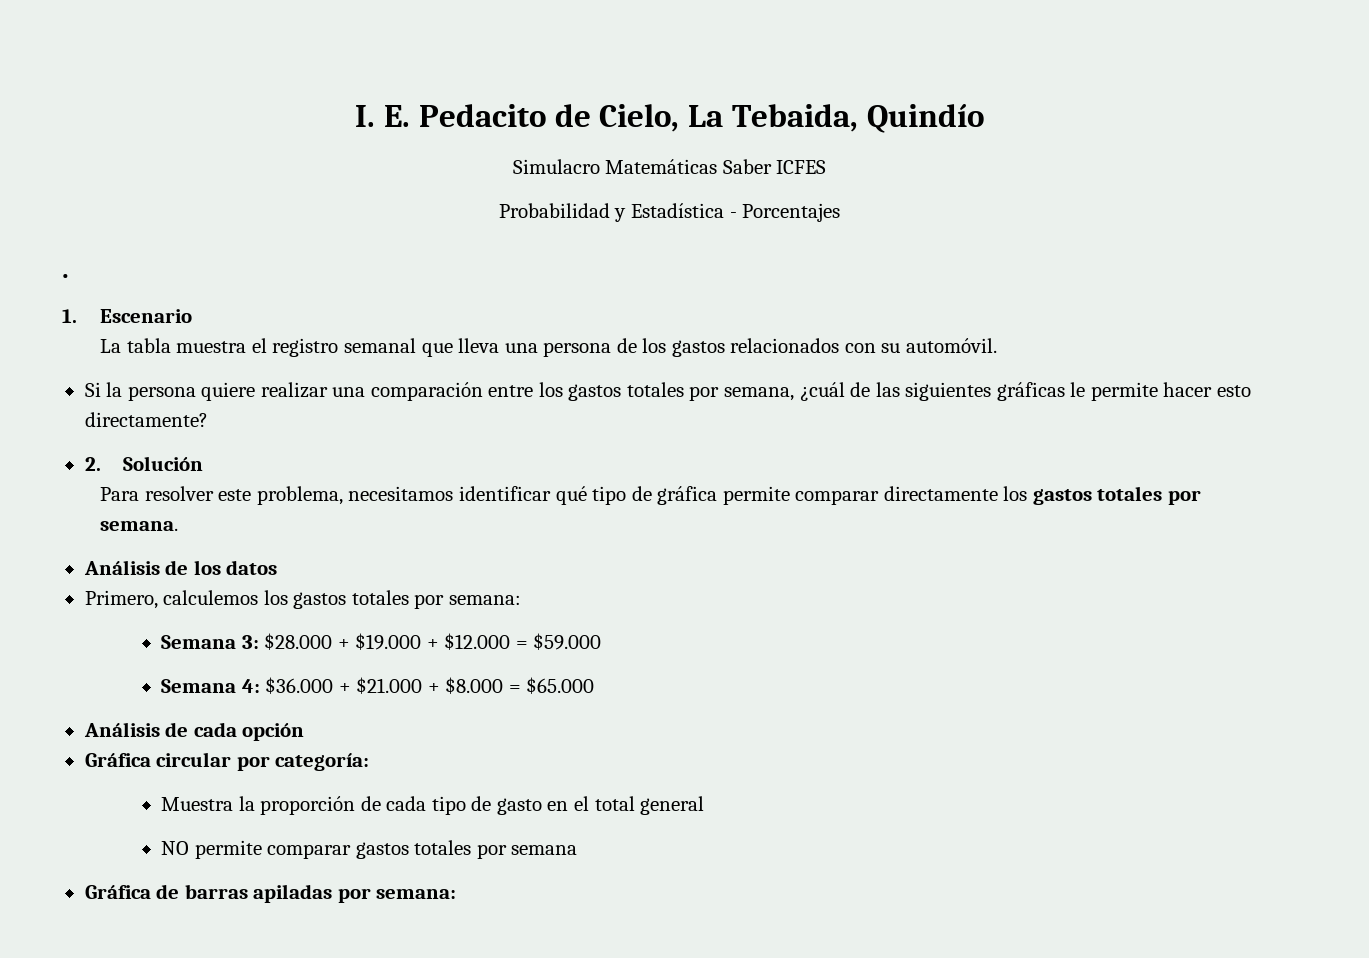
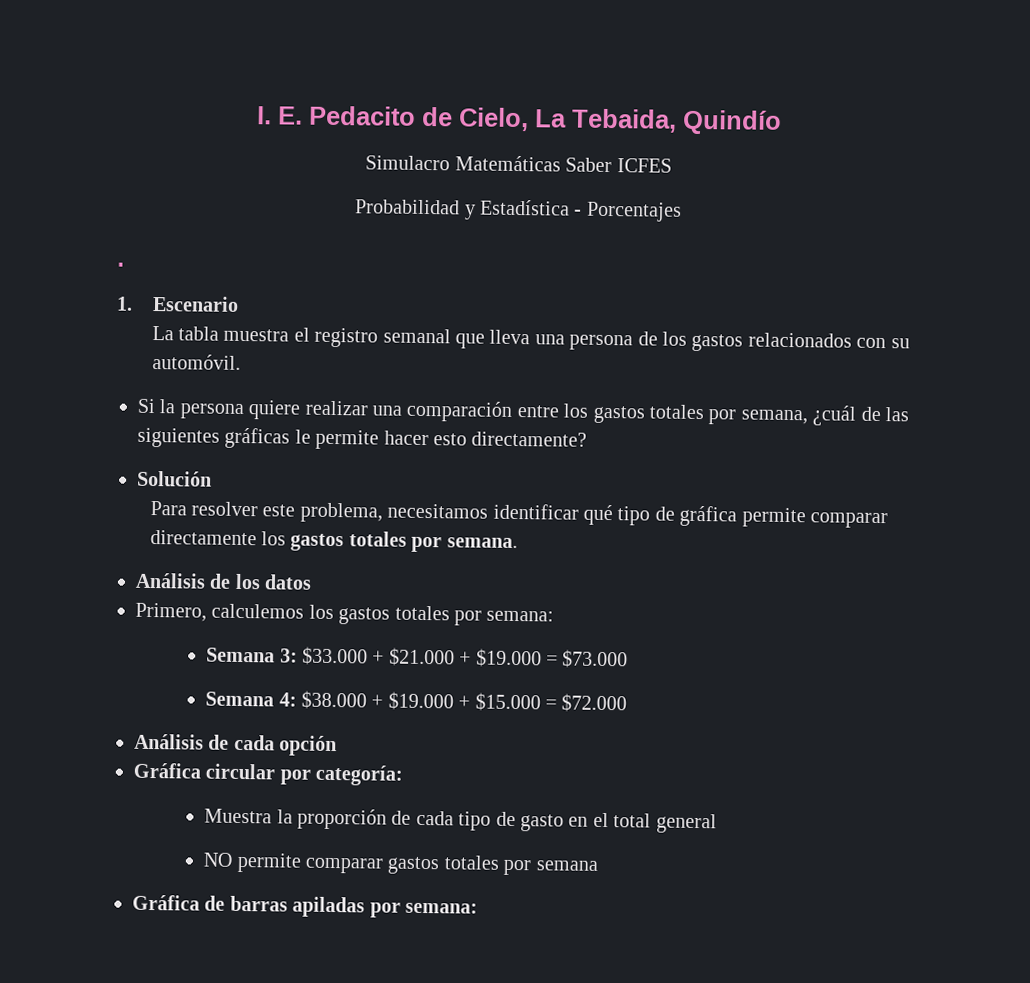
[84,457,101,471] 2. -> (588, 439) none
[264,633,602,650] [161,677,595,694] $28.000 + $19.000 + $12.000 = $59.000 // Semana 4: $36.000 + $21.000 + $8.000 = $65.000 -> [301,646,629,669] [205,690,628,713] $33.000 + $21.000 + $19.000 = $73.000 // Semana 4: $38.000 + $19.000 + $15.000 = $72.000

